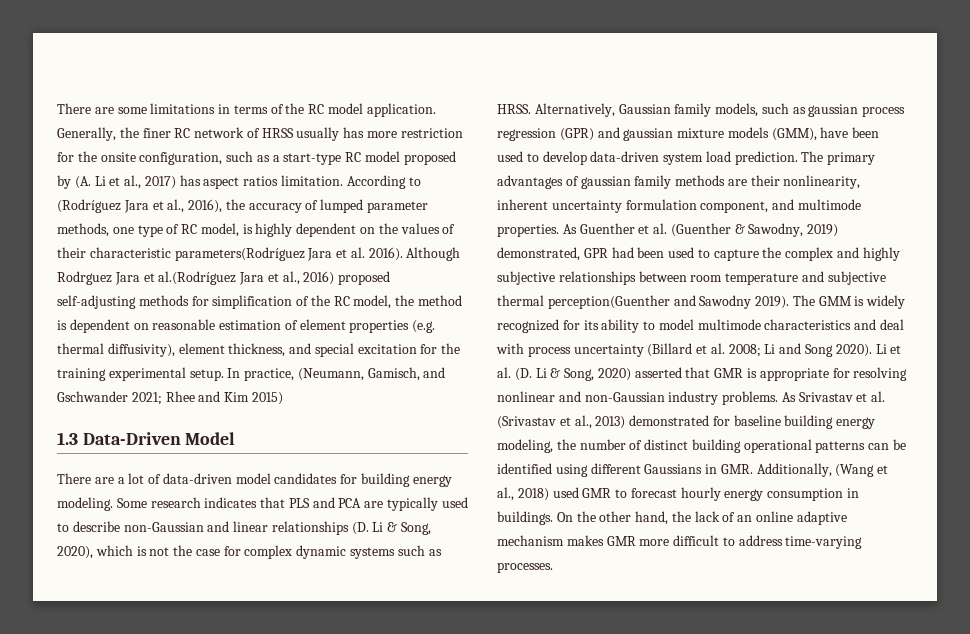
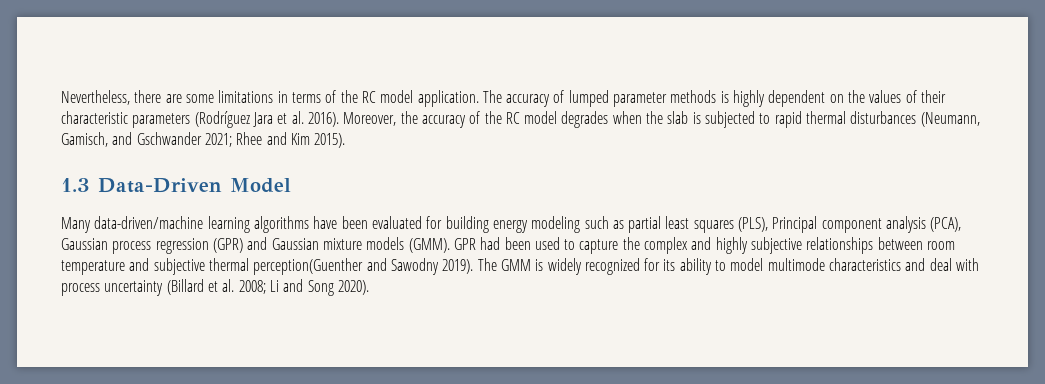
[57,103,91,114] There -> [61,90,162,105] Nevertheless, there
[57,127,463,141] [57,151,456,165] [57,175,421,189] [57,199,429,213] [57,223,239,237] Generally, the finer RC network of HRSS usually has more restriction for the onsite configuration, such as a start-type RC model proposed by (A. Li et al., 2017) has aspect ratios limitation. According to (Rodríguez Jara et al., 2016), the accuracy of lumped parameter methods, one type of RC model, -> [482,90,717,107] The accuracy of lumped parameter methods
[174,247,305,261] parameters(Rodríguez -> [132,111,250,128] parameters (Rodríguez
[406,247,461,261] [57,271,391,285] [57,295,463,309] [57,319,436,333] [57,343,461,357] [57,367,295,381] Although Rodrguez Jara et al.(Rodríguez Jara et al., 2016) proposed self-adjusting methods for simplification of the RC model, the method is dependent on reasonable estimation of element properties (e.g. thermal diffusivity), element thickness, and special excitation for the training experimental setup. In practice, -> [343,111,917,128] Moreover, the accuracy of the RC model degrades when the slab is subjected to rapid thermal disturbances
[251,392,283,405] 2015) -> [314,133,346,148] 2015).
[57,473,452,487] [57,497,468,511] [57,521,432,535] [57,545,442,559] [497,103,859,117] There are a lot of data-driven model candidates for building energy modeling. Some research indicates that PLS and PCA are typically used to describe non-Gaussian and linear relationships (D. Li & Song, 2020), which is not the case for complex dynamic systems such as HRSS. Alternatively, Gaussian family models, such as gaussian -> [61,216,962,233] [61,238,108,250] Many data-driven/machine learning algorithms have been evaluated for building energy modeling such as partial least squares (PLS), Principal component analysis (PCA), Gaussian
[623,128,674,141] gaussian -> [271,238,319,250] Gaussian
[771,127,880,141] [497,151,876,165] [497,175,861,189] [497,199,861,213] [497,223,839,237] [497,247,580,261] (GMM), have been used to develop data-driven system load prediction. The primary advantages of gaussian family methods are their nonlinearity, inherent uncertainty formulation component, and multimode properties. As Guenther et al. (Guenther & Sawodny, 2019) demonstrated, -> [408,238,450,253] (GMM).
[875,344,902,354] [497,367,908,381] [497,391,886,405] [497,415,876,429] [497,439,907,453] [497,463,889,477] [497,487,860,501] [497,511,847,525] [497,535,863,549] [497,562,553,573] Li et al. (D. Li & Song, 2020) asserted that GMR is appropriate for resolving nonlinear and non-Gaussian industry problems. As Srivastav et al. (Srivastav et al., 2013) demonstrated for baseline building energy modeling, the number of distinct building operational patterns can be identified using different Gaussians in GMR. Additionally, (Wang et al., 2018) used GMR to forecast hourly energy consumption in buildings. On the other hand, the lack of an online adaptive mechanism makes GMR more difficult to address time-varying processes. -> (369, 287) none

